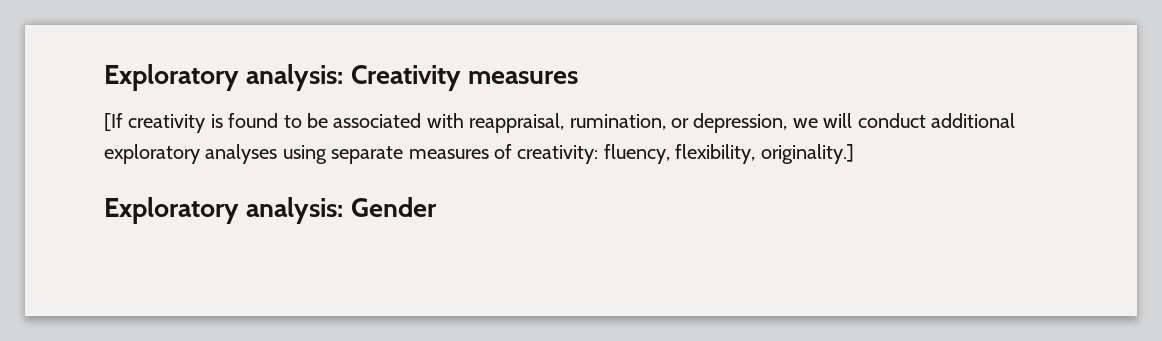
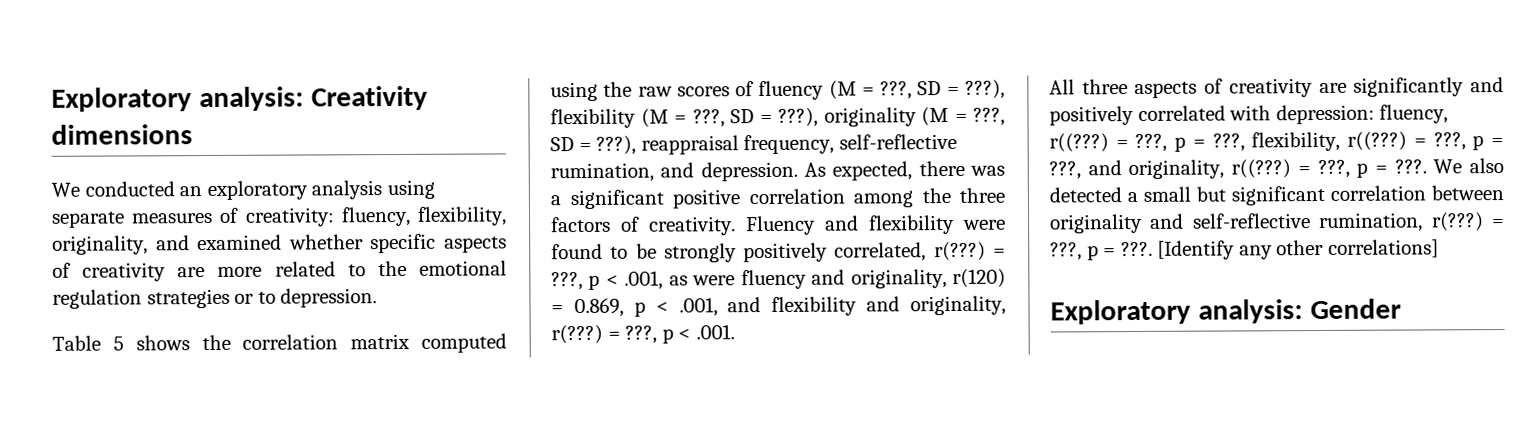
[467,71,578,84] [104,113,1015,133] [104,144,278,164] measures // [If creativity is found to be associated with reappraisal, rumination, or depression, we will conduct additional exploratory analyses -> [51,124,193,145] [51,180,383,201] dimensions // We conducted an exploratory analysis
[760,144,854,164] originality.] -> [52,233,508,255] [52,260,508,282] [52,288,378,309] [52,333,507,353] [550,79,1005,102] [550,107,1005,129] [550,133,957,155] [550,160,1005,183] [550,187,1005,210] [551,214,1006,236] [551,241,1006,263] [551,268,1006,291] [551,295,1006,318] [551,324,735,345] [1049,77,1504,99] [1049,104,1449,126] [1049,131,1504,153] [1049,158,1504,180] [1049,185,1504,206] [1050,212,1505,234] [1050,239,1439,261] originality, and examined whether specific aspects of creativity are more related to the emotional regulation strategies or to depression. // Table 5 shows the correlation matrix computed using the raw scores of fluency (M = ???, SD = ???), flexibility (M = ???, SD = ???), originality (M = ???, SD = ???), reappraisal frequency, self-reflective rumination, and depression. As expected, there was a significant positive correlation among the three factors of creativity. Fluency and flexibility were found to be strongly positively correlated, r(???) = ???, p < .001, as were fluency and originality, r(120) = 0.869, p < .001, and flexibility and originality, r(???) = ???, p < .001. // All three aspects of creativity are significantly and positively correlated with depression: fluency, r((???) = ???, p = ???, flexibility, r((???) = ???, p = ???, and originality, r((???) = ???, p = ???. We also detected a small but significant correlation between originality and self-reflective rumination, r(???) = ???, p = ???. [Identify any other correlations]

